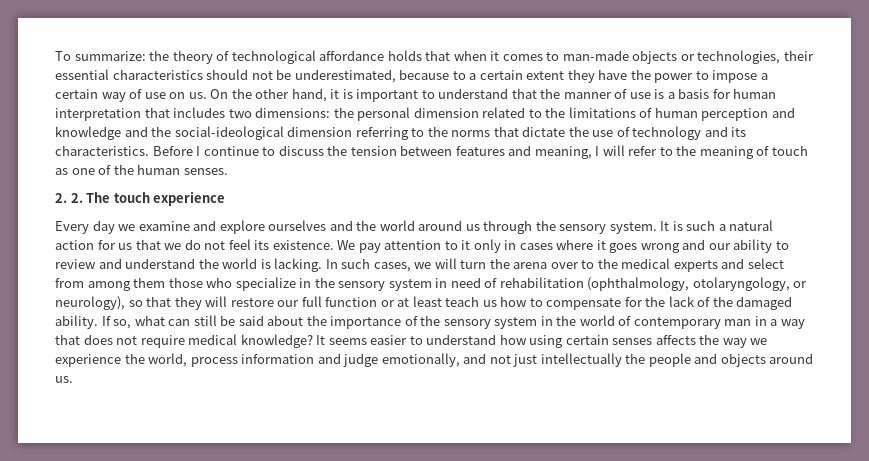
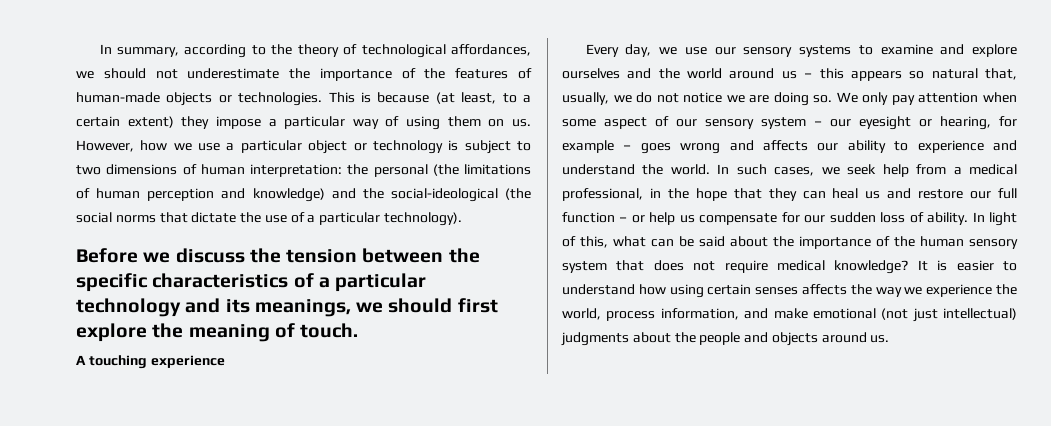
[55,50,814,64] [55,69,709,83] To summarize: the theory of technological affordance holds that when it comes to man-made objects or technologies, their essential characteristics should not be underestimated, because to a certain extent they have the power to -> [99,44,531,58] [76,68,532,81] [76,92,531,106] [76,116,210,129] In summary, according to the theory of technological affordances, we should not underestimate the importance of the features of human-made objects or technologies. This is because (at least, to a certain extent) they
[55,89,98,99] certain -> [284,116,346,129] particular
[144,88,777,102] [55,107,566,121] use on us. On the other hand, it is important to understand that the manner of use is a basis for human interpretation that includes two dimensions: the personal dimension related to the -> [406,116,531,130] [76,140,531,154] [76,164,459,177] using them on us. However, how we use a particular object or technology is subject to two dimensions of human interpretation: the personal (the
[55,126,121,140] knowledge -> [252,188,325,202] knowledge)
[287,126,448,140] dimension referring to the -> [505,188,531,200] [76,212,112,223] (the social
[632,126,747,140] [55,145,808,159] [55,164,228,175] [55,191,226,206] [55,220,136,234] technology and its characteristics. Before I continue to discuss the tension between features and meaning, I will refer to the meaning of touch as one of the human senses. // 2. 2. The touch experience // Every day we -> [307,212,463,226] [76,248,480,263] [76,273,427,292] [76,298,498,317] [76,323,359,342] [76,355,225,369] [585,44,873,57] a particular technology). // Before we discuss the tension between the specific characteristics of a particular technology and its meanings, we should first explore the meaning of touch. // A touching experience // Every day, we use our sensory systems to
[483,220,774,234] [55,239,606,253] through the sensory system. It is such a natural action for us that we do not feel its existence. We pay attention to it only in cases where it -> [804,68,1017,81] [562,92,1018,106] [562,116,1017,130] [562,140,632,153] – this appears so natural that, usually, we do not notice we are doing so. We only pay attention when some aspect of our sensory system – our eyesight or hearing, for example –
(706, 244) none -> [763,140,808,151] affects
[55,259,96,269] review -> [917,140,984,153] experience
[222,258,323,272] world is lacking. -> [670,164,710,175] world.
[434,258,784,272] [55,277,808,291] [55,296,793,310] [55,315,132,329] will turn the arena over to the medical experts and select from among them those who specialize in the sensory system in need of rehabilitation (ophthalmology, otolaryngology, or neurology), so that they will restore our full function or at least teach us how to compensate for the lack of the damaged ability. If so, -> [847,164,1017,177] [562,188,1018,201] [562,212,1017,226] [562,236,608,248] seek help from a medical professional, in the hope that they can heal us and restore our full function – or help us compensate for our sudden loss of ability. In light of this,
[193,315,217,326] still -> (674, 243) none
[443,315,805,329] sensory system in the world of contemporary man in a way -> [920,236,1018,249] [562,261,607,273] human sensory system
[328,338,367,345] seems -> [937,260,948,271] is
[241,353,622,367] information and judge emotionally, and not just intellectually -> [660,308,1017,322] [561,332,671,346] information, and make emotional (not just intellectual) judgments about

